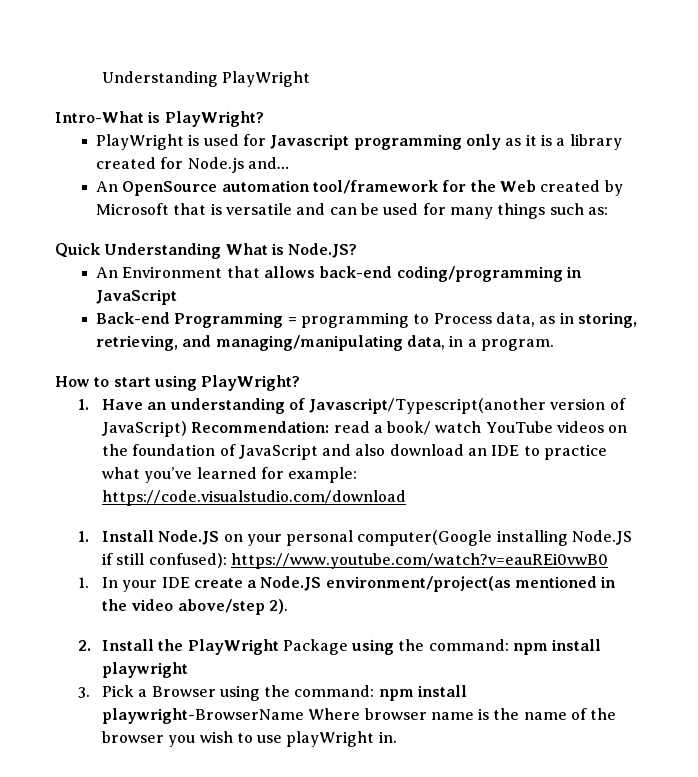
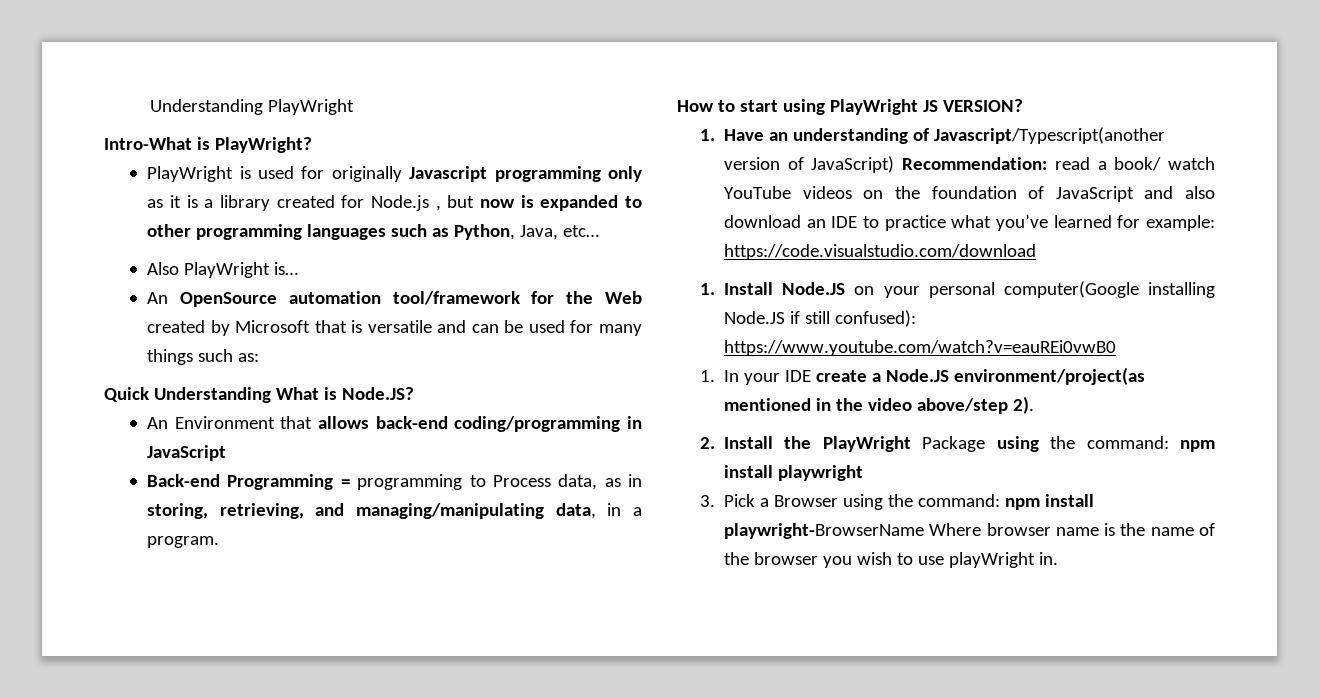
(266, 140) none -> [331,166,402,182] originally
[247,157,289,169] and… -> [435,195,643,211] [147,224,600,240] [147,262,299,278] , but now is expanded to other programming languages such as Python, Java, etc… // Also PlayWright is…
[201,375,301,391] PlayWright? -> [829,99,1023,115] PlayWright JS VERSION?

